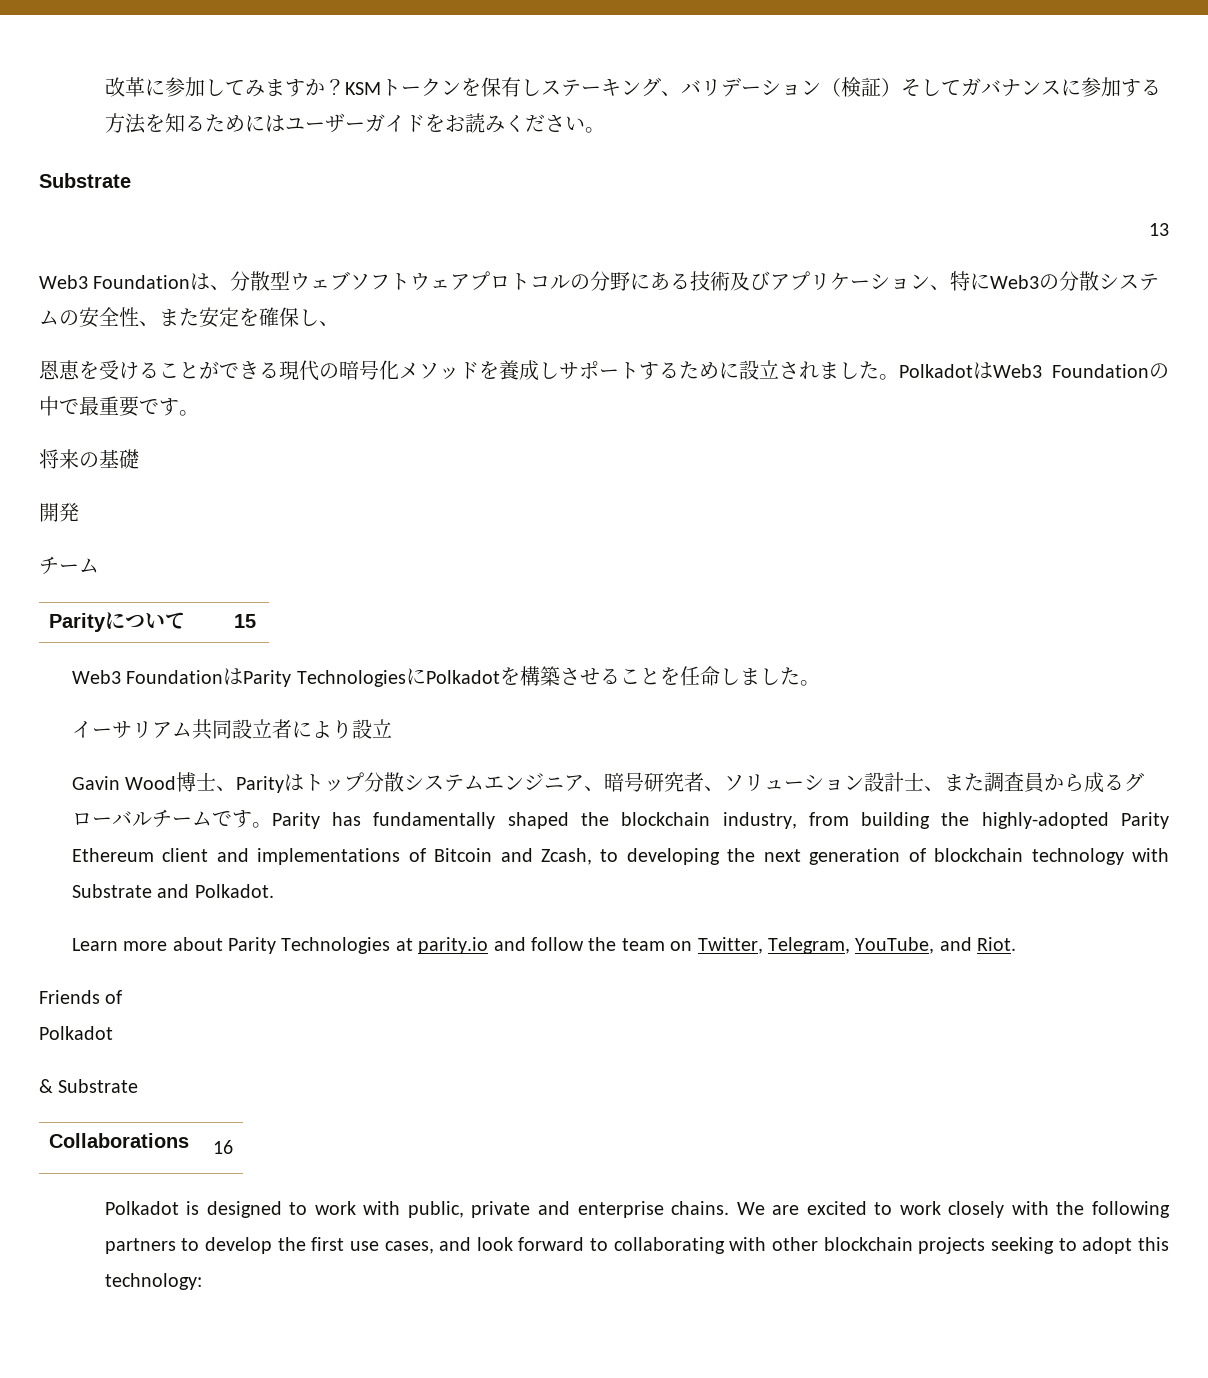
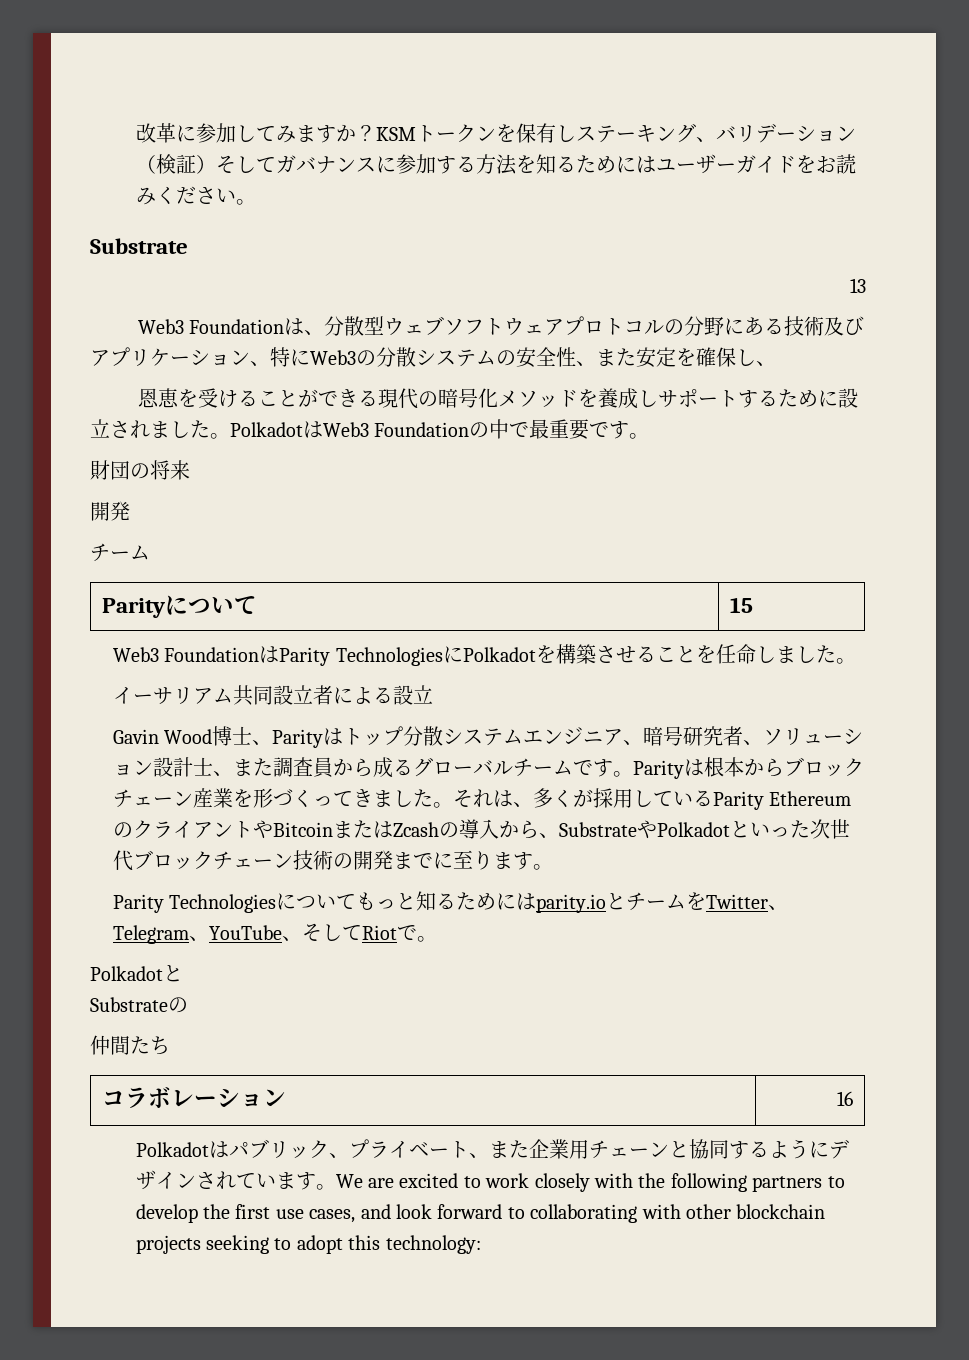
(199, 413) none -> [90,460,150,480] 財団の
[79,449,139,469] の基礎 -> (190, 470) none
[331,720,352,739] り -> [372,687,393,704] る
[332,812,1169,829] [71,848,1170,865] [71,884,274,898] [71,937,1017,954] [39,990,123,1004] [39,1026,113,1040] [39,1079,139,1093] [49,1133,190,1148] [212,1140,233,1154] [104,1201,730,1218] has fundamentally shaped the blockchain industry, from building the highly-adopted Parity Ethereum client and implementations of Bitcoin and Zcash, to developing the next generation of blockchain technology with Substrate and Polkadot. // Learn more about Parity Technologies at parity.io and follow the team on Twitter, Telegram, YouTube, and Riot. // Friends of // Polkadot // & Substrate // Collaborations | 16 // Polkadot is designed to work with public, private and enterprise chains. -> [683,757,864,777] [112,788,852,810] [112,819,850,839] [112,850,553,871] [112,891,789,913] [112,923,437,944] [90,965,183,982] [90,997,188,1013] [90,1035,170,1055] [102,1087,287,1109] [836,1091,853,1106] [135,1139,849,1159] [135,1170,336,1190] は根本からブロックチェーン産業を形づくってきました。それは、多くが採用しているParity EthereumのクライアントやBitcoinまたはZcashの導入から、SubstrateやPolkadotといった次世代ブロックチェーン技術の開発までに至ります。 // Parity Technologiesについてもっと知るためにはparity.ioとチームをTwitter、Telegram、YouTube、そしてRiotで。 // Polkadotと // Substrateの // 仲間たち // コラボレーション | 16 // Polkadotはパブリック、プライベート、また企業用チェーンと協同するようにデザインされています。

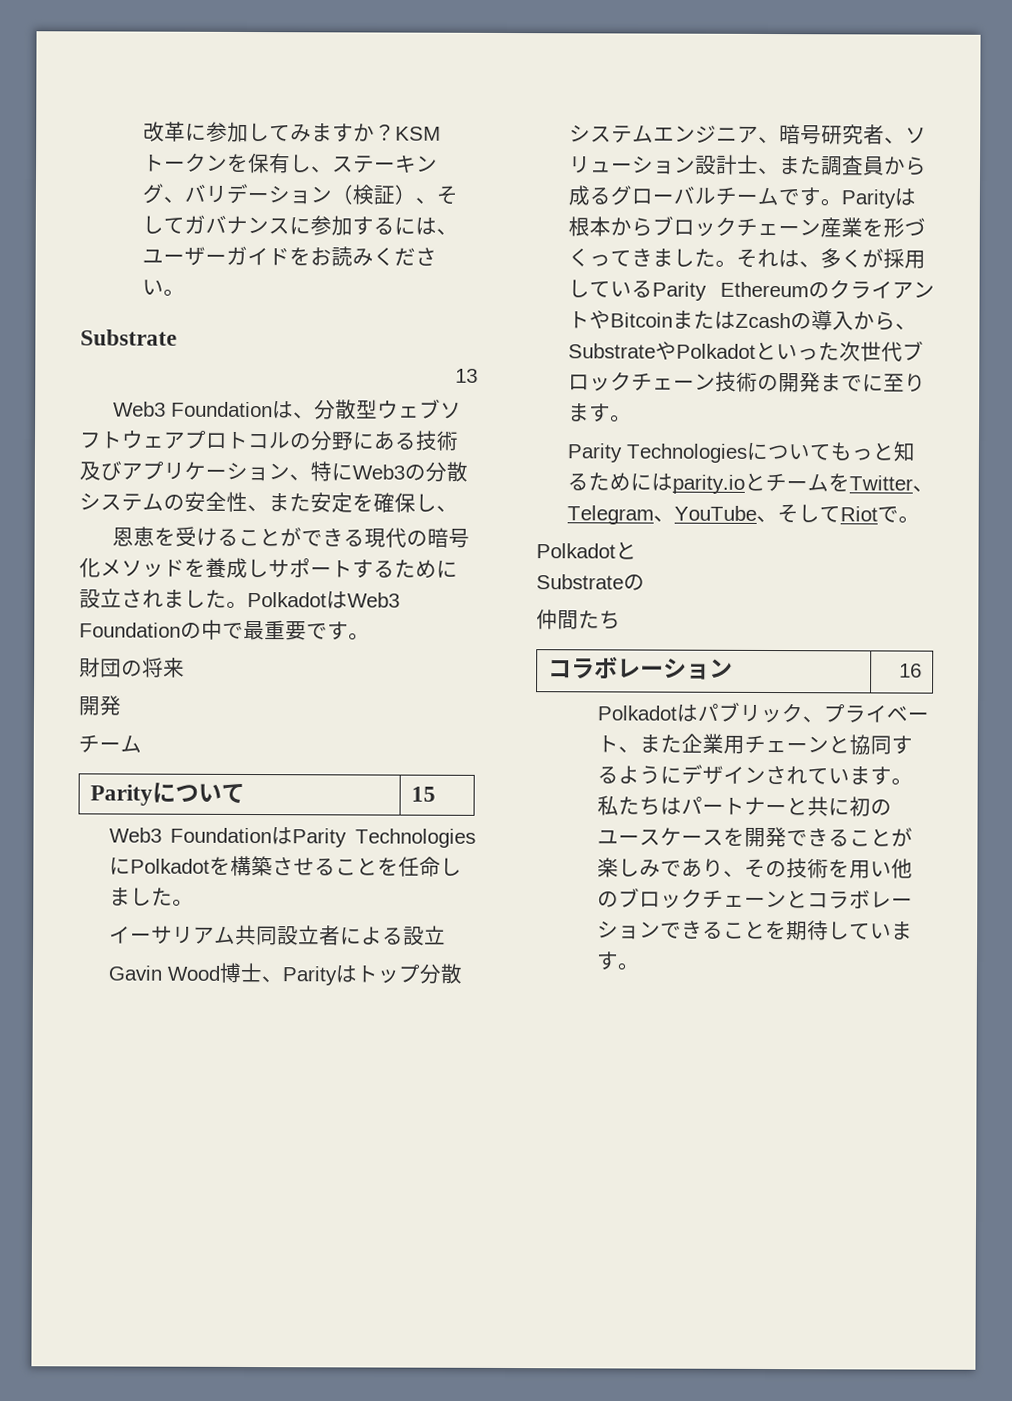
(576, 133) none -> [310,166,333,173] 、
(216, 164) none -> [414,197,437,204] 、
[475,154,656,175] 方法を知るためには -> [393,216,458,235] には、
[335,1173,845,1192] [135,1204,826,1223] [135,1235,481,1254] We are excited to work closely with the following partners to develop the first use cases, and look forward to collaborating with other blockchain projects seeking to adopt this technology: -> [596,795,892,817] [596,826,913,848] [596,857,913,879] [596,887,913,909] [596,920,913,941] [595,951,639,971] 私たちはパートナーと共に初のユースケースを開発できることが楽しみであり、その技術を用い他のブロックチェーンとコラボレーションできることを期待しています。

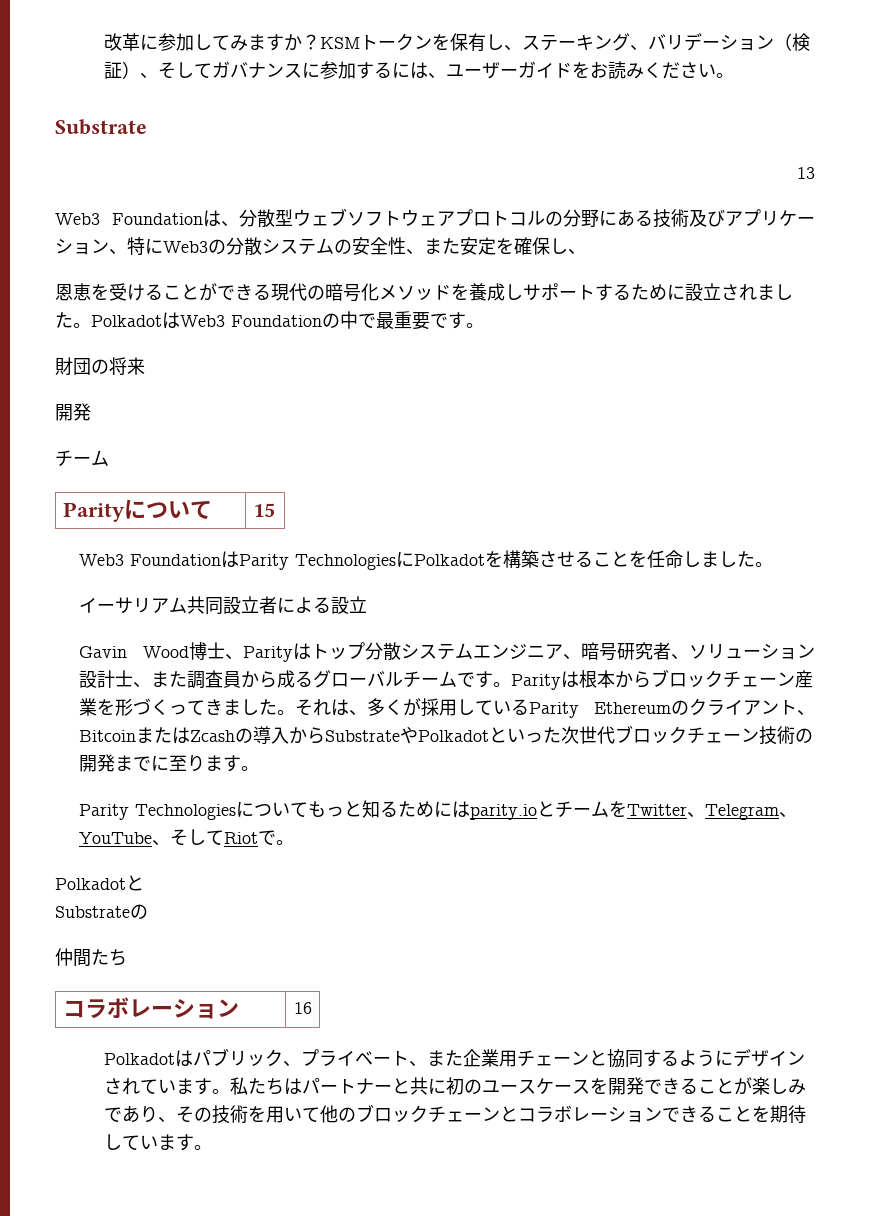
[588,310,611,330] や -> [797,710,816,716] 、
[894,323,917,330] 、 -> (326, 735) none
(892, 869) none -> [301,1107,320,1122] て

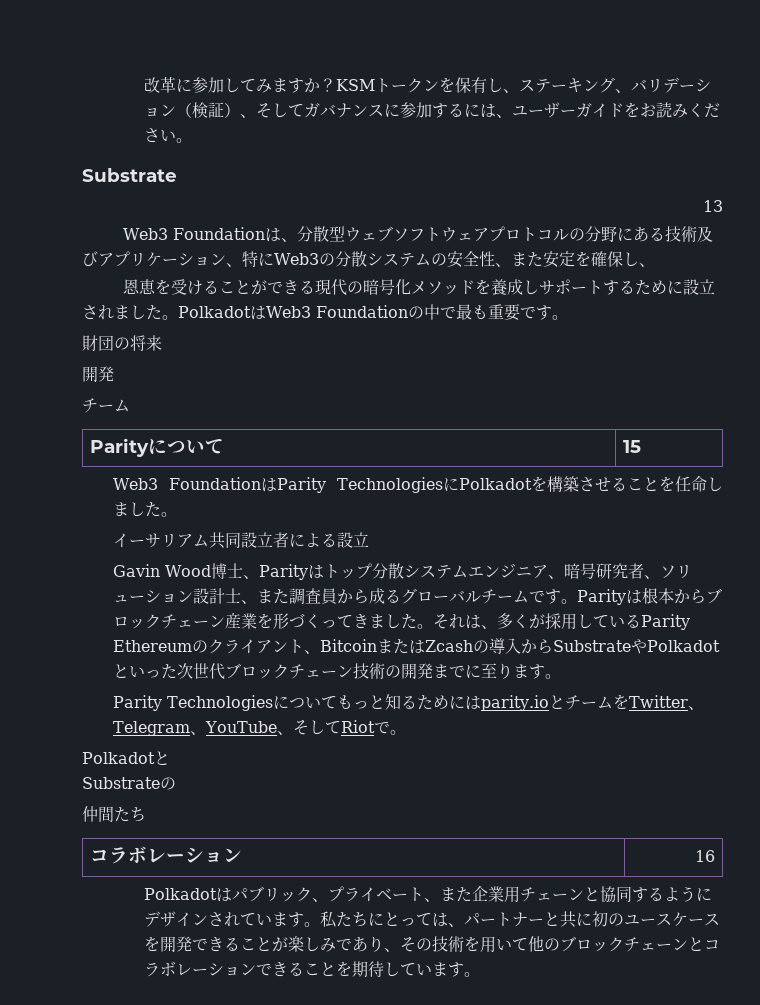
(394, 320) none -> [471,305,488,319] も
[283,1078,302,1095] は -> [368,912,465,927] にとっては、

